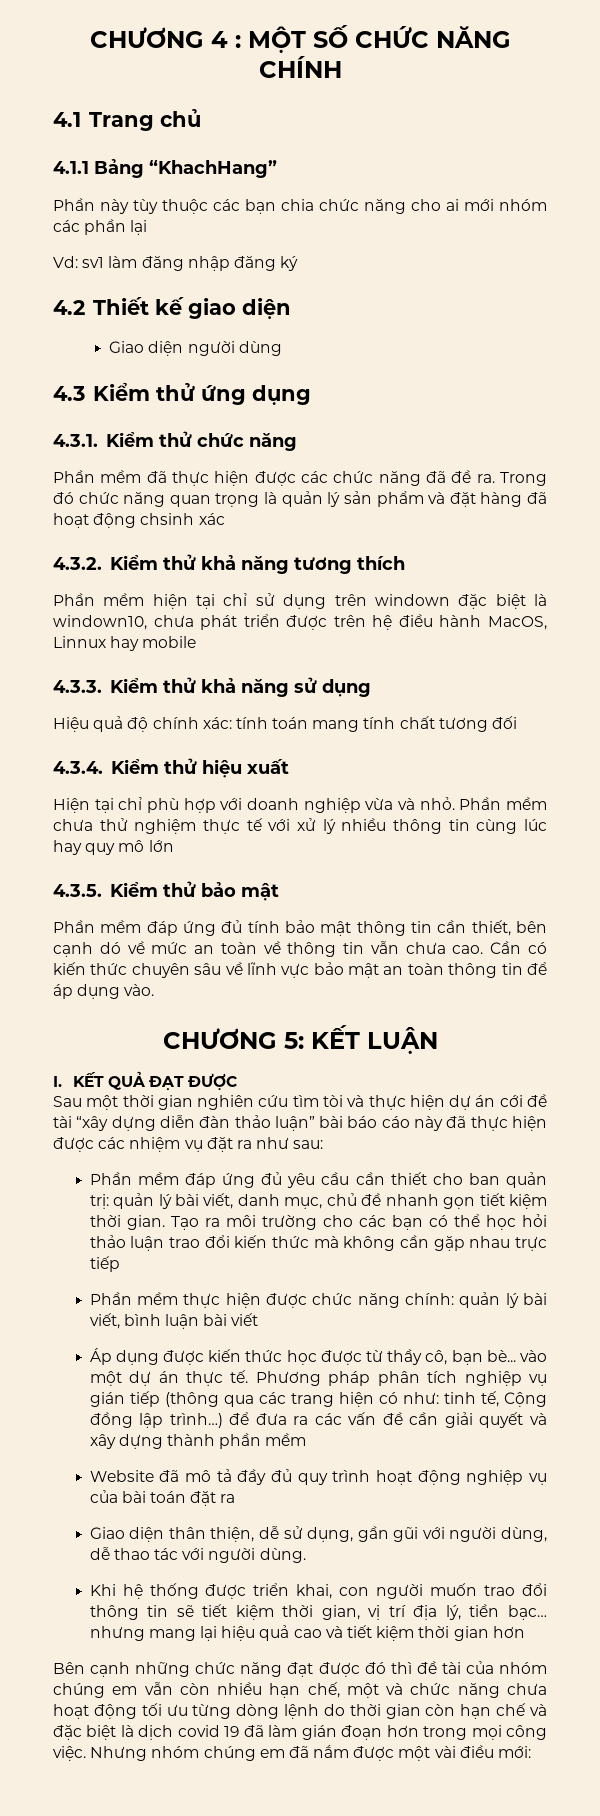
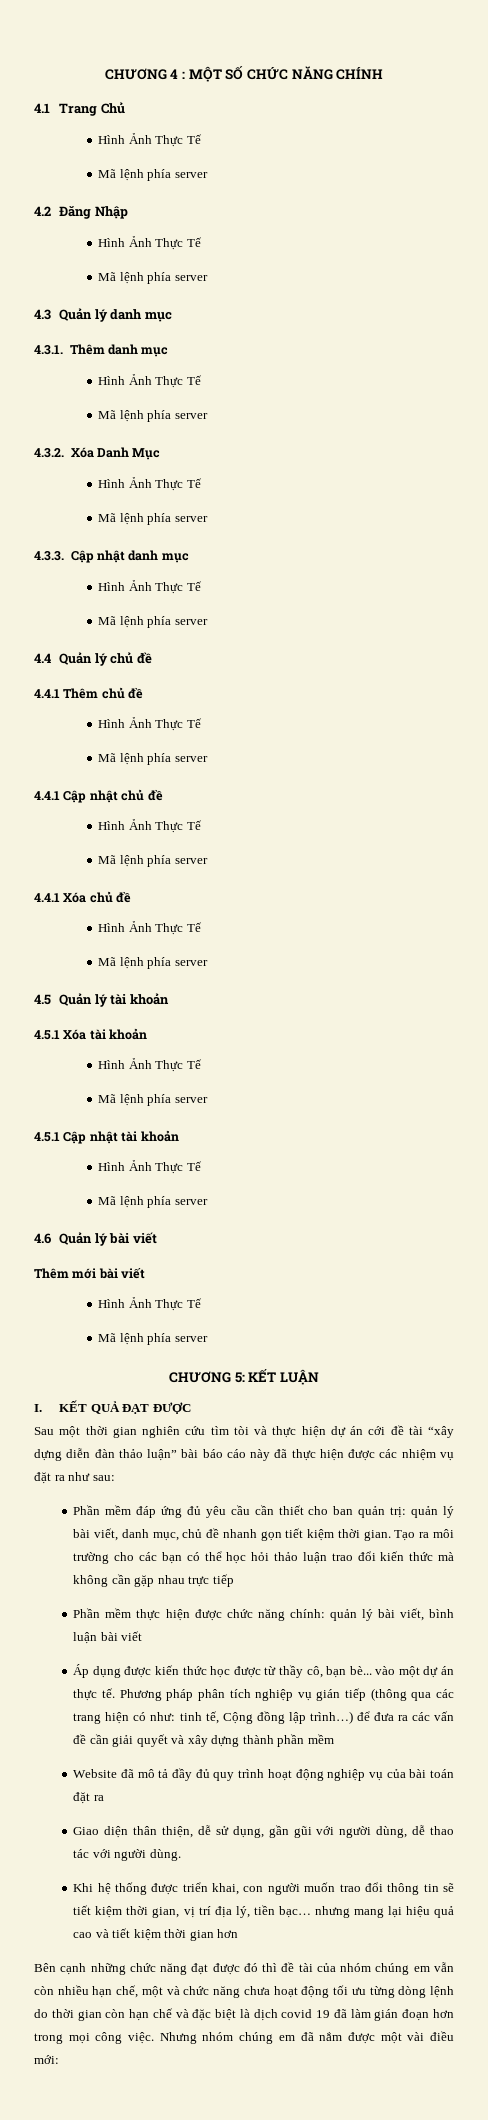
[159,109,201,127] [53,159,277,178] [53,198,547,214] [53,219,148,235] [53,256,299,271] [53,297,291,319] [109,341,282,356] [53,382,311,405] [53,431,297,451] [53,470,547,486] [53,491,548,507] [53,513,225,528] [53,554,405,574] [53,593,548,609] [53,614,547,630] [53,636,197,651] [53,677,371,697] [53,716,518,732] [53,758,289,778] [53,797,547,813] [53,818,547,834] [53,840,174,855] [53,881,279,901] [53,920,547,936] [53,941,547,957] [53,962,547,978] [53,984,155,999] chủ // 4.1.1 Bảng “KhachHang” // Phần này tùy thuộc các bạn chia chức năng cho ai mới nhóm các phần lại // Vd: sv1 làm đăng nhập đăng ký // 4.2 Thiết kế giao diện // Giao diện người dùng // 4.3 Kiểm thử ứng dụng // 4.3.1. Kiểm thử chức năng // Phần mềm đã thực hiện được các chức năng đã đề ra. Trong đó chức năng quan trọng là quản lý sản phẩm và đặt hàng đã hoạt động chsinh xác // 4.3.2. Kiểm thử khả năng tương thích // Phần mềm hiện tại chỉ sử dụng trên windown đặc biệt là windown10, chưa phát triển được trên hệ điều hành MacOS, Linnux hay mobile // 4.3.3. Kiểm thử khả năng sử dụng // Hiệu quả độ chính xác: tính toán mang tính chất tương đối // 4.3.4. Kiểm thử hiệu xuất // Hiện tại chỉ phù hợp với doanh nghiệp vừa và nhỏ. Phần mềm chưa thử nghiệm thực tế với xử lý nhiều thông tin cùng lúc hay quy mô lớn // 4.3.5. Kiểm thử bảo mật // Phần mềm đáp ứng đủ tính bảo mật thông tin cần thiết, bên cạnh dó về mức an toàn về thông tin vẫn chưa cao. Cần có kiến thức chuyên sâu về lĩnh vực bảo mật an toàn thông tin để áp dụng vào. -> [100,102,125,114] [98,133,202,147] [98,169,208,181] [34,206,128,219] [98,236,202,250] [98,272,208,284] [34,308,172,322] [34,344,169,357] [98,374,202,388] [98,410,208,422] [34,447,161,460] [98,477,202,491] [98,513,208,525] [34,550,189,563] [98,580,202,594] [98,616,208,628] [34,652,152,666] [34,687,144,699] [98,717,202,731] [98,753,208,765] [34,789,163,803] [98,819,202,833] [98,855,208,867] [34,891,132,903] [98,921,202,935] [98,957,208,969] [34,993,169,1007] [34,1028,148,1040] [98,1058,202,1072] [98,1094,208,1106] [34,1130,179,1144] [98,1160,202,1174] [98,1196,208,1208] [34,1232,157,1246] [34,1267,146,1279] [98,1297,202,1311] [98,1333,208,1345] Chủ // Hình Ảnh Thực Tế // Mã lệnh phía server // 4.2 Đăng Nhập // Hình Ảnh Thực Tế // Mã lệnh phía server // 4.3 Quản lý danh mục // 4.3.1. Thêm danh mục // Hình Ảnh Thực Tế // Mã lệnh phía server // 4.3.2. Xóa Danh Mục // Hình Ảnh Thực Tế // Mã lệnh phía server // 4.3.3. Cập nhật danh mục // Hình Ảnh Thực Tế // Mã lệnh phía server // 4.4 Quản lý chủ đề // 4.4.1 Thêm chủ đề // Hình Ảnh Thực Tế // Mã lệnh phía server // 4.4.1 Cập nhật chủ đề // Hình Ảnh Thực Tế // Mã lệnh phía server // 4.4.1 Xóa chủ đề // Hình Ảnh Thực Tế // Mã lệnh phía server // 4.5 Quản lý tài khoản // 4.5.1 Xóa tài khoản // Hình Ảnh Thực Tế // Mã lệnh phía server // 4.5.1 Cập nhật tài khoản // Hình Ảnh Thực Tế // Mã lệnh phía server // 4.6 Quản lý bài viết // Thêm mới bài viết // Hình Ảnh Thực Tế // Mã lệnh phía server

